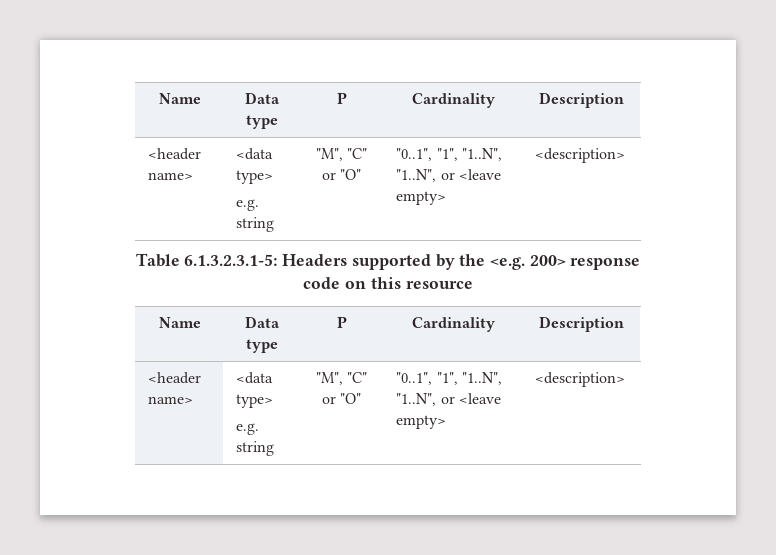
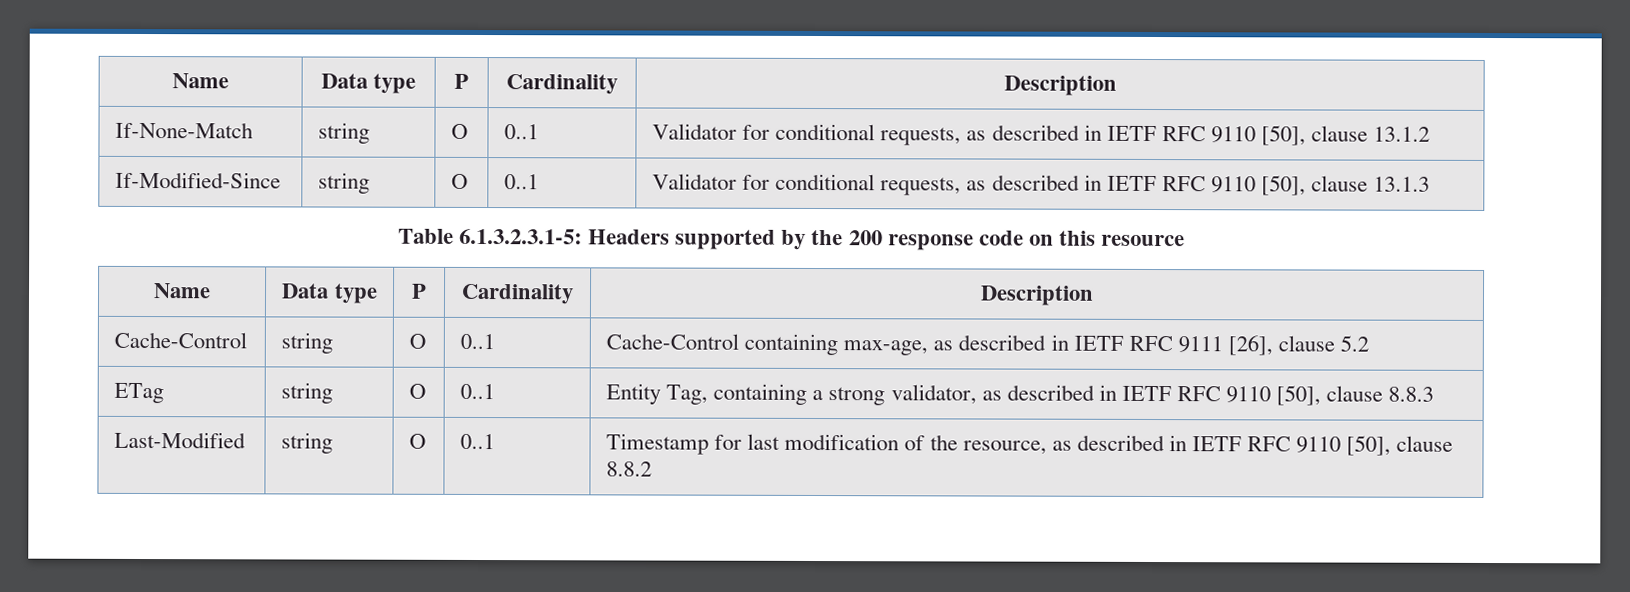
[158,93,201,104] [244,92,280,104] [245,115,278,129] [336,92,347,104] [411,93,495,108] [539,92,624,108] [148,148,202,160] [148,172,194,180] [236,148,274,160] [236,170,274,184] [236,199,260,211] [236,217,275,232] [315,148,368,161] [321,169,362,180] [396,148,503,161] [396,169,502,182] [396,191,447,205] [535,148,626,163] Name | Data type | P | Cardinality | Description // <header name> | <data type> // e.g. string | "M", "C" or "O" | "0..1", "1", "1..N", "1..N", or <leave empty> | <description> -> [172,73,229,89] [320,73,417,94] [454,73,469,89] [506,74,618,95] [1003,75,1117,96] [115,121,254,139] [318,122,371,144] [451,123,469,139] [504,124,540,140] [652,123,1431,146] [115,171,282,189] [318,172,371,194] [451,173,469,189] [504,174,540,190] [652,173,1431,196] Name | Data type | P | Cardinality | Description // If-None-Match | string | O | 0..1 | Validator for conditional requests, as described in IETF RFC 9110 [50], clause 13.1.2 // If-Modified-Since | string | O | 0..1 | Validator for conditional requests, as described in IETF RFC 9110 [50], clause 13.1.3
[489,255,566,270] <e.g. 200> -> [848,230,883,246] 200
[148,372,202,384] [148,396,194,404] [236,372,274,384] [236,394,274,408] [236,423,260,435] [236,441,275,456] [315,372,368,385] [321,393,362,404] [396,372,503,385] [396,393,502,406] [396,415,447,429] [535,372,626,387] <header name> | <data type> // e.g. string | "M", "C" or "O" | "0..1", "1", "1..N", "1..N", or <leave empty> | <description> -> [114,331,248,349] [281,332,334,354] [409,333,427,349] [460,333,496,350] [606,333,1370,356] [114,382,165,404] [281,382,334,404] [409,383,427,399] [460,383,496,400] [606,383,1435,406] [114,431,247,449] [281,432,334,454] [409,433,427,449] [460,433,496,450] [606,433,1454,456] [606,461,653,477] Cache-Control | string | O | 0..1 | Cache-Control containing max-age, as described in IETF RFC 9111 [26], clause 5.2 // ETag | string | O | 0..1 | Entity Tag, containing a strong validator, as described in IETF RFC 9110 [50], clause 8.8.3 // Last-Modified | string | O | 0..1 | Timestamp for last modification of the resource, as described in IETF RFC 9110 [50], clause 8.8.2

